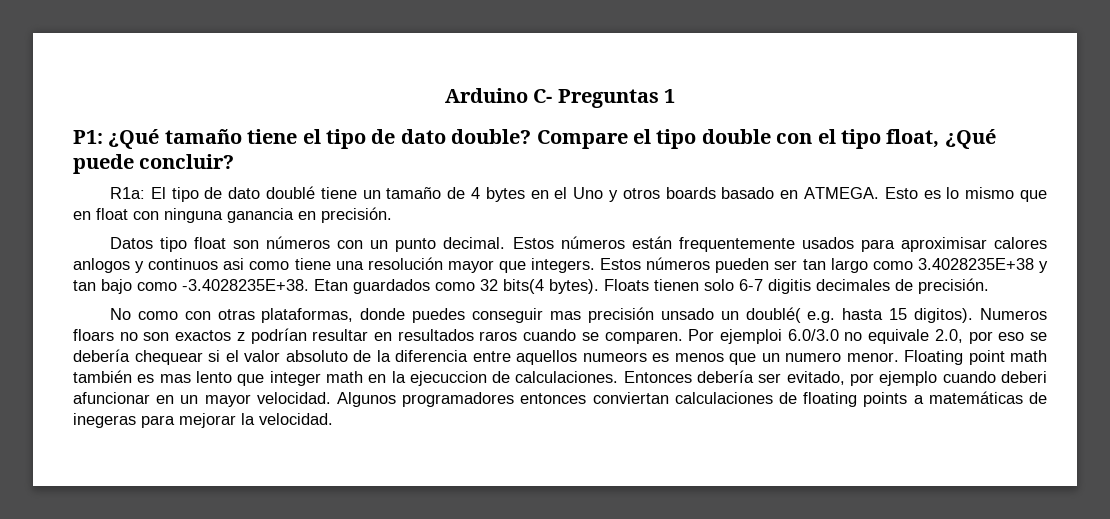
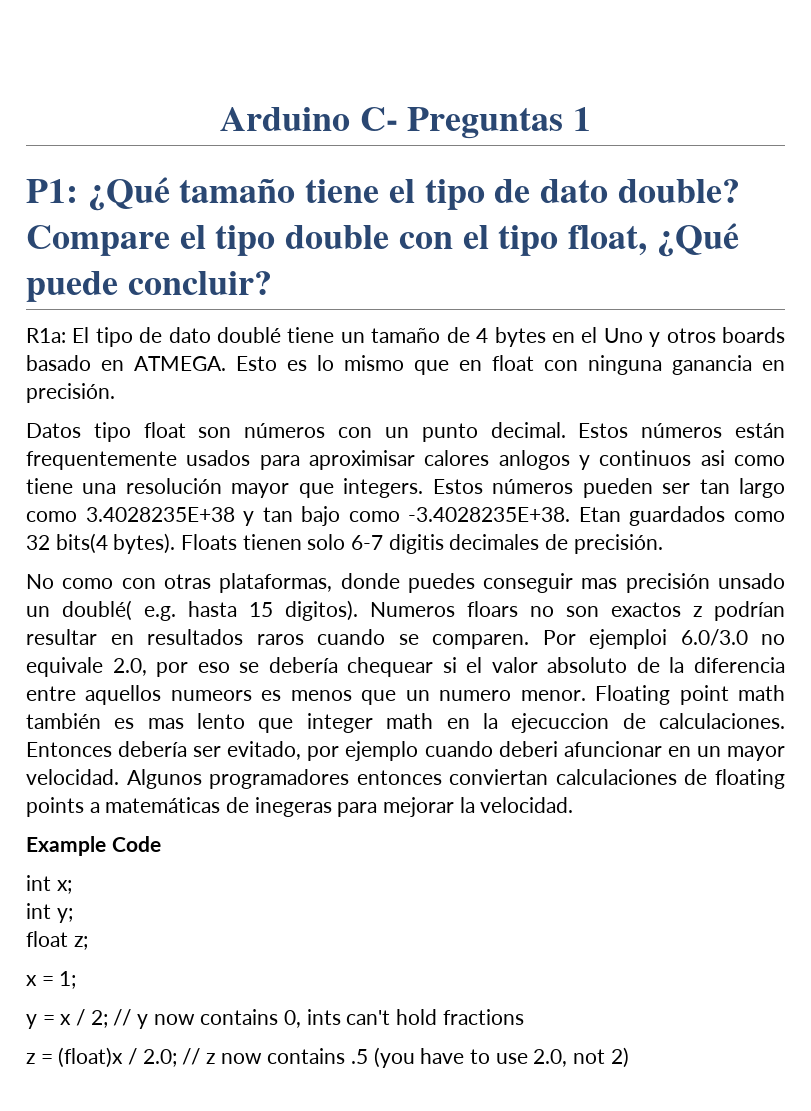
(333, 419) none -> [26,836,161,856] [26,875,72,894] [26,903,73,923] [26,931,88,950] [26,971,77,989] [26,1009,524,1029] [26,1047,629,1068] // Example Code // int x; // int y; // float z; // x = 1; // y = x / 2; // y now contains 0, ints can't hold fractions // z = (float)x / 2.0; // z now contains .5 (you have to use 2.0, not 2)

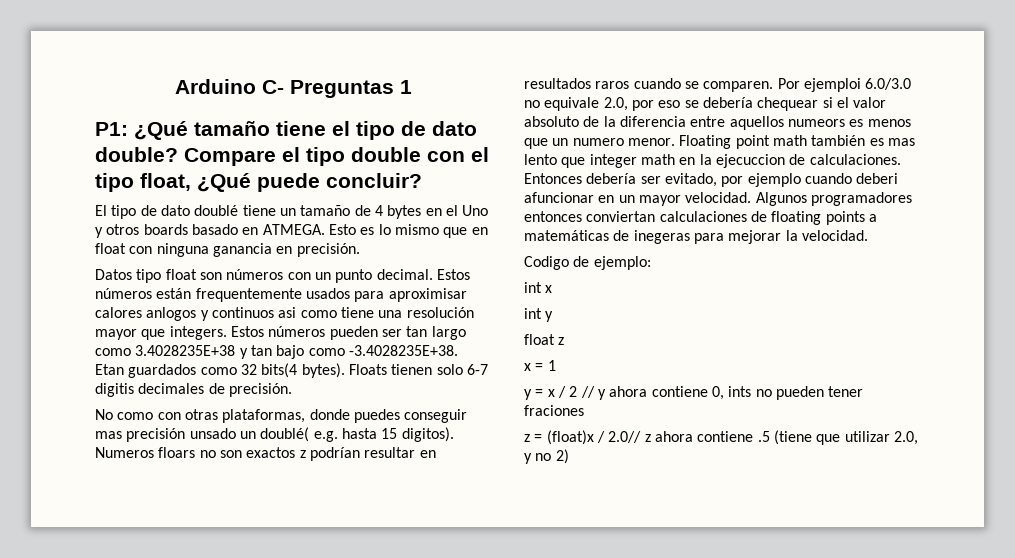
[26,328,66,343] R1a: -> (422, 180) none
[26,836,161,856] [26,875,72,894] [26,903,73,923] [26,931,88,950] Example Code // int x; // int y; // float z; -> [524,256,651,270] [524,282,553,293] [524,308,554,322] [524,334,565,345] Codigo de ejemplo: // int x // int y // float z
[59,971,77,989] 1; -> [547,360,556,371] 1
[90,1009,524,1029] [26,1047,606,1068] 2; // y now contains 0, ints can't hold fractions // z = (float)x / 2.0; // z now contains .5 (you have to use 2.0, not -> [569,386,864,400] [524,405,584,416] [524,430,918,445] [524,453,552,464] 2 // y ahora contiene 0, ints no pueden tener fraciones // z = (float)x / 2.0// z ahora contiene .5 (tiene que utilizar 2.0, y no

